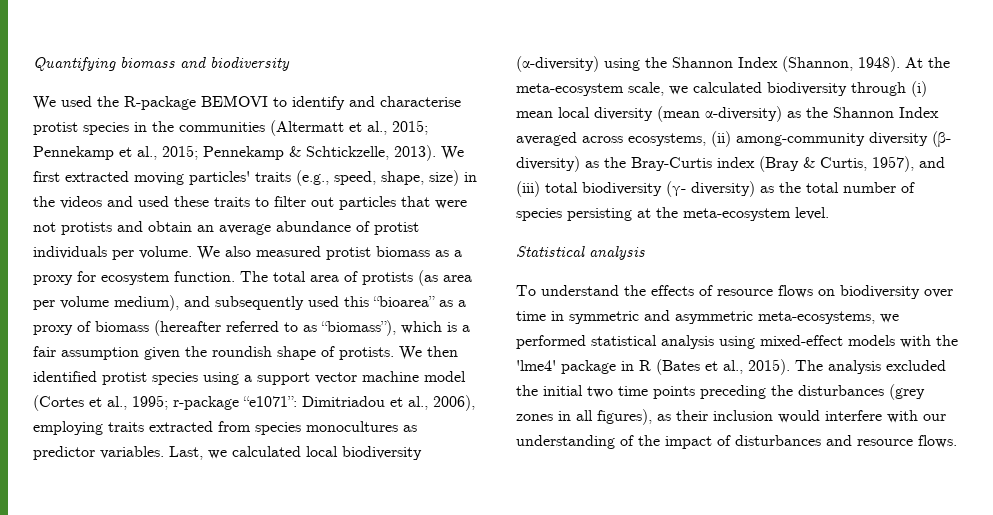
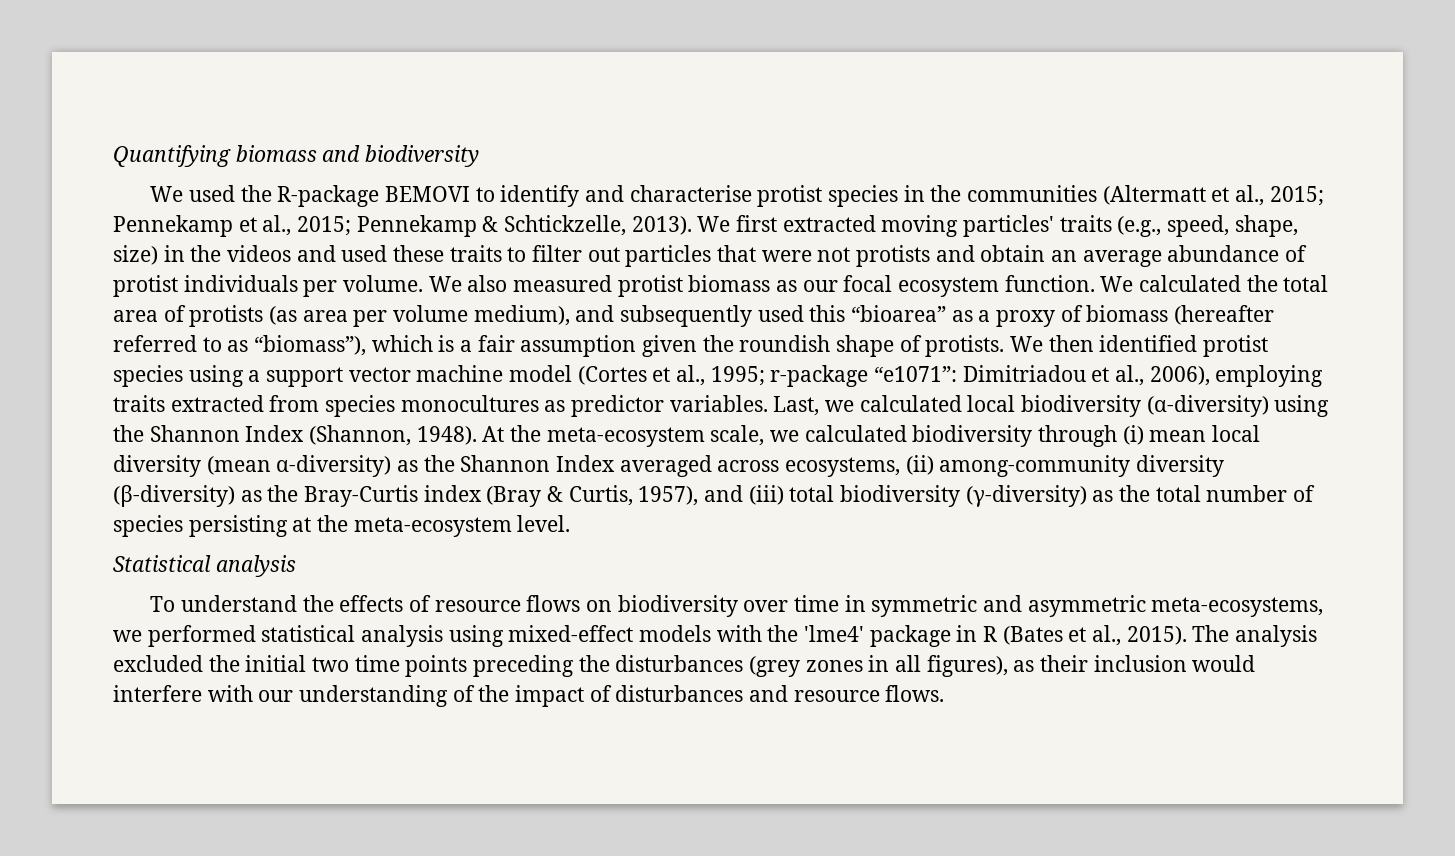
[454,250,462,257] [33,271,268,285] a proxy for ecosystem function. The -> [802,275,1278,297] our focal ecosystem function. We calculated the
[932,131,951,147] [516,156,580,172] (β- diversity) -> [113,485,235,507] (β-diversity)
[666,181,755,197] (γ- diversity) -> [965,485,1087,507] (γ-diversity)

